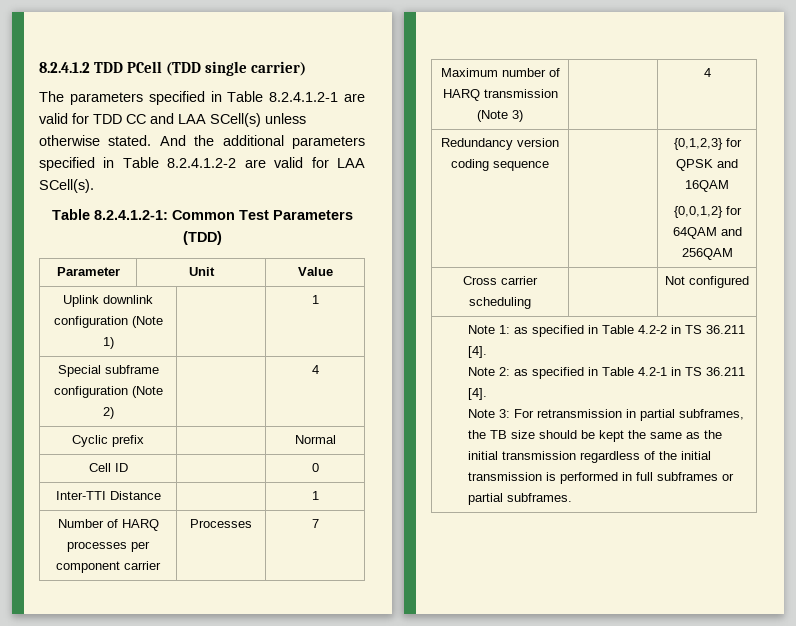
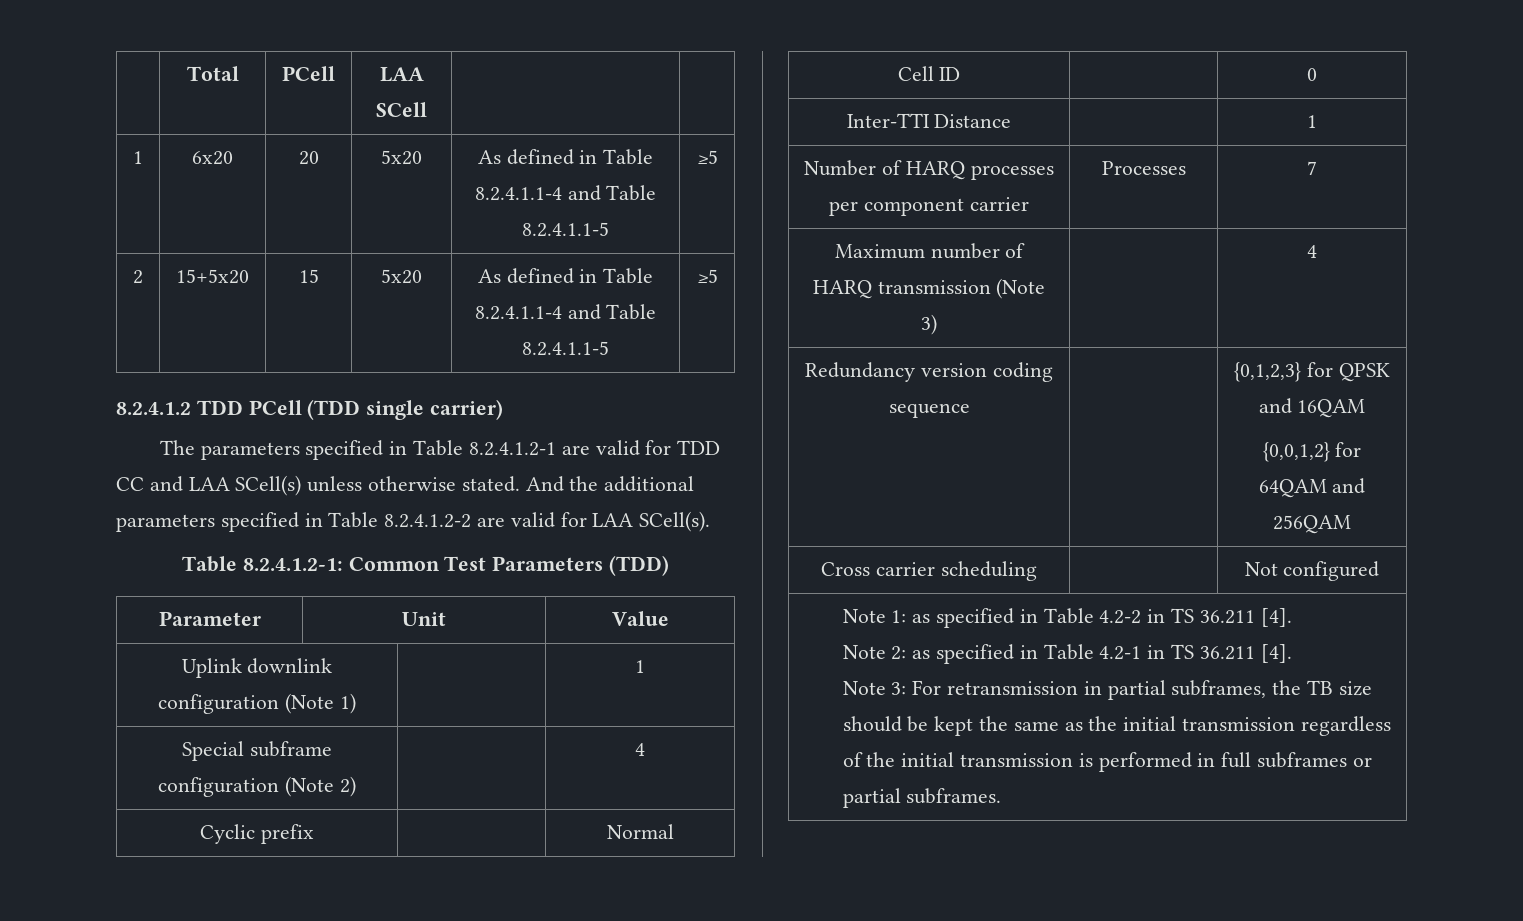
(39, 67) none -> [186,66,239,81] [282,66,335,81] [379,67,424,82] [376,102,427,117] [133,151,143,164] [192,151,233,165] [298,151,319,165] [381,150,422,165] [477,149,654,165] [474,185,657,201] [522,222,609,237] [696,150,718,164] [133,270,143,284] [176,269,249,284] [298,269,319,283] [381,269,422,284] [477,268,654,284] [474,304,657,320] [522,341,609,356] [696,269,718,283] | Total | PCell | LAA SCell | | // 1 | 6x20 | 20 | 5x20 | As defined in Table 8.2.4.1.1-4 and Table 8.2.4.1.1-5 | ≥5 // 2 | 15+5x20 | 15 | 5x20 | As defined in Table 8.2.4.1.1-4 and Table 8.2.4.1.1-5 | ≥5 //

